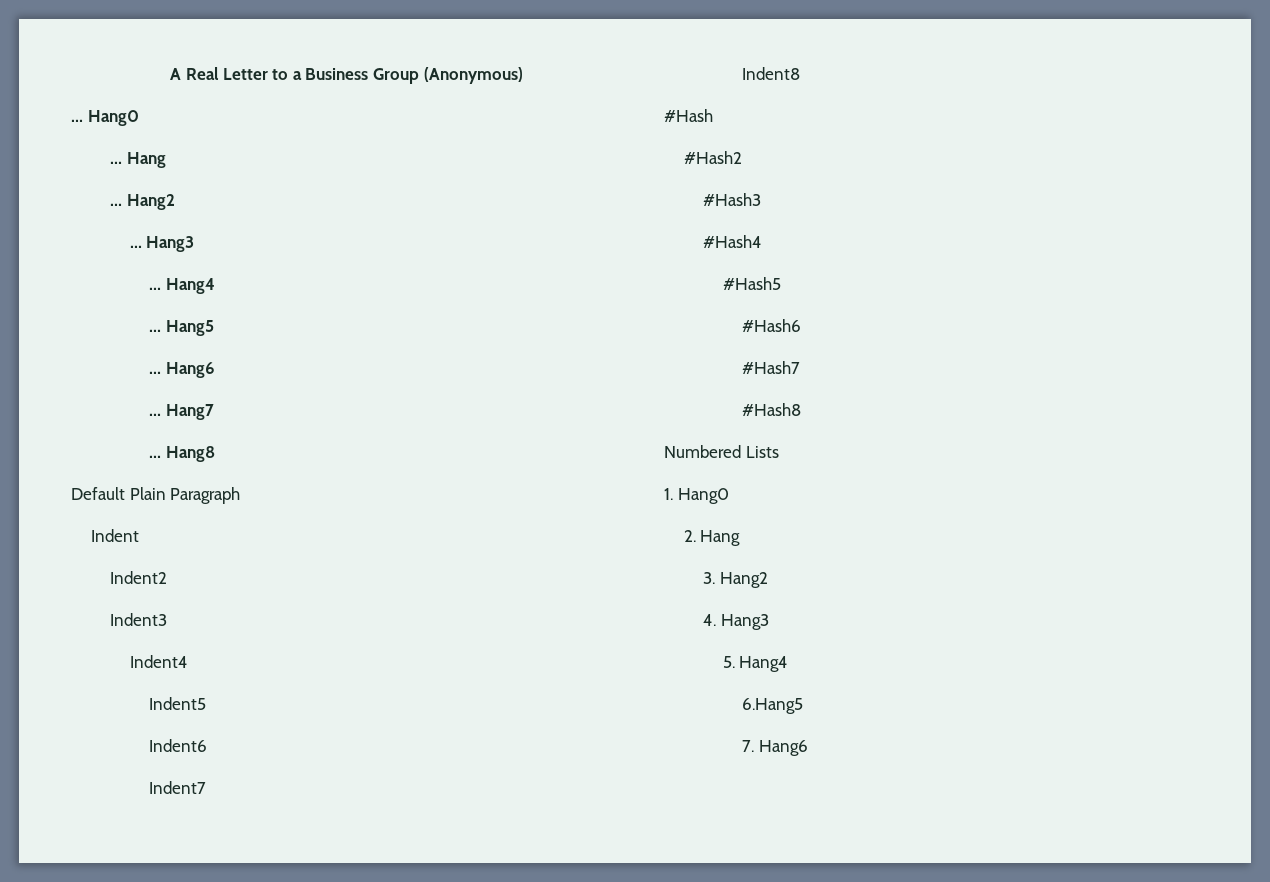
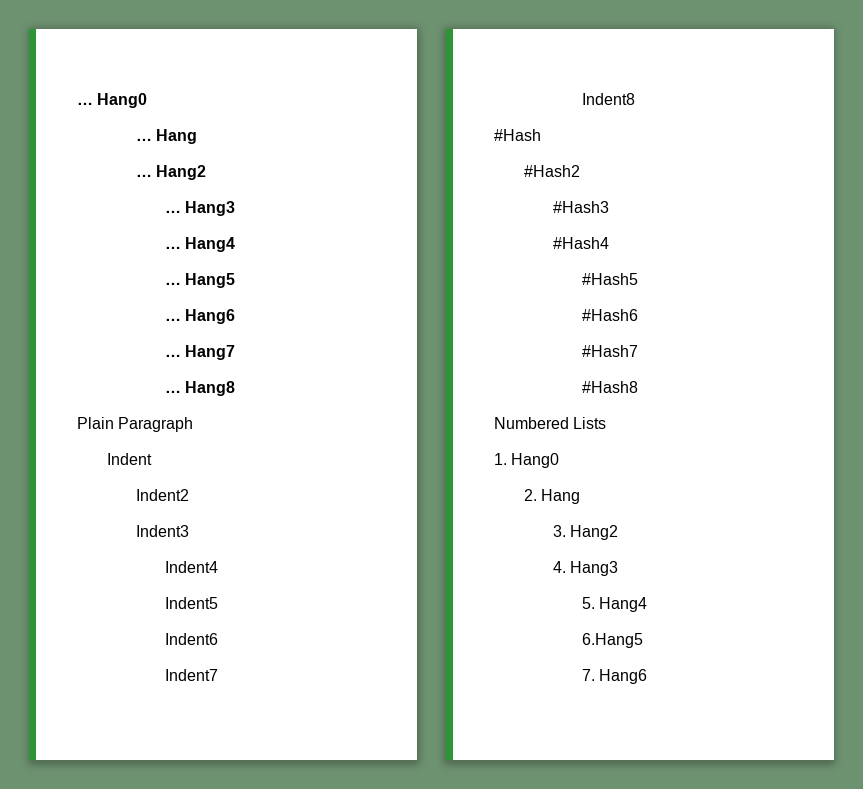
[170,67,523,84] A Real Letter to a Business Group (Anonymous) // -> (77, 103) none
[71,487,125,500] Default -> (235, 388) none

